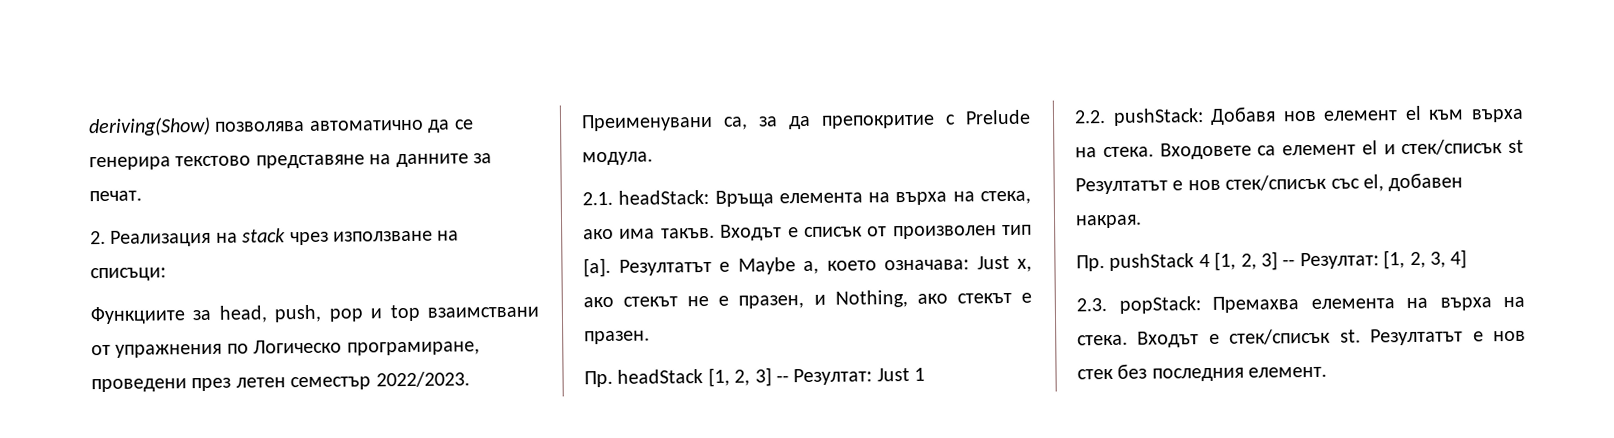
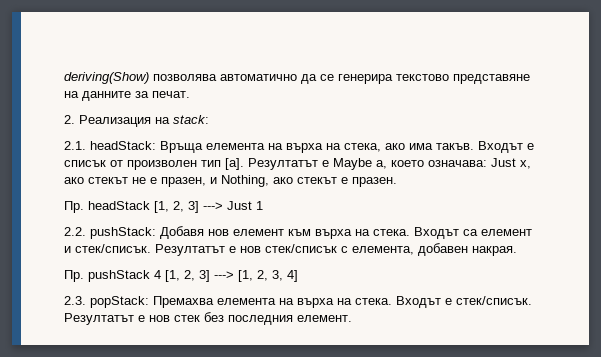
[242,228,460,246] [90,267,166,282] [90,304,539,325] [91,339,480,358] [91,371,470,393] [581,109,1031,132] [582,151,653,166] stack чрез използване на списъци: // Функциите за head, push, pop и top взаимствани от упражнения по Логическо програмиране, проведени през летен семестър 2022/2023. Преименувани са, за да препокритие с Prelude модула. -> [173,115,209,124] stack:
[776,368,873,386] -- Резултат: -> [203,202,223,210] --->
[1404,105,1422,121] el -> (284, 232) none
[1159,142,1252,160] Входовете -> [414,227,459,239] Входът
[1361,139,1524,156] el и стек/списък st -> [64,244,151,253] и стек/списък.
[1330,174,1384,192] със el, -> [341,246,414,255] с елемента,
[1282,252,1379,270] -- Резултат: -> [214,271,234,279] --->
[1229,328,1361,345] стек/списък st. -> [456,296,532,305] стек/списък.

